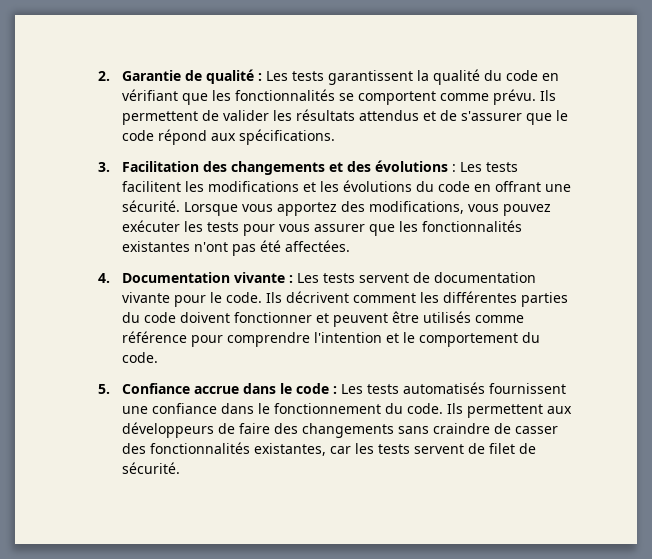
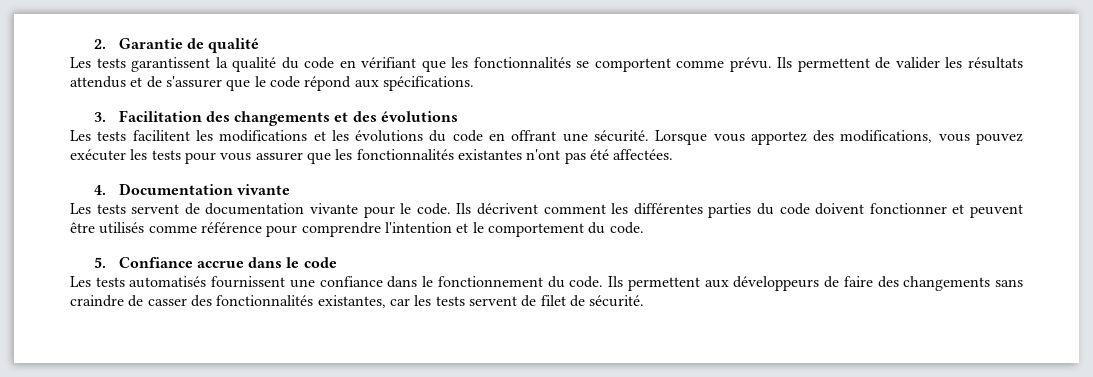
[257,73,262,81] : -> (260, 45) //
[451,164,456,172] : -> (459, 116) //
[288,275,293,283] : -> (290, 189) //
[332,386,337,394] : -> (337, 262) //

